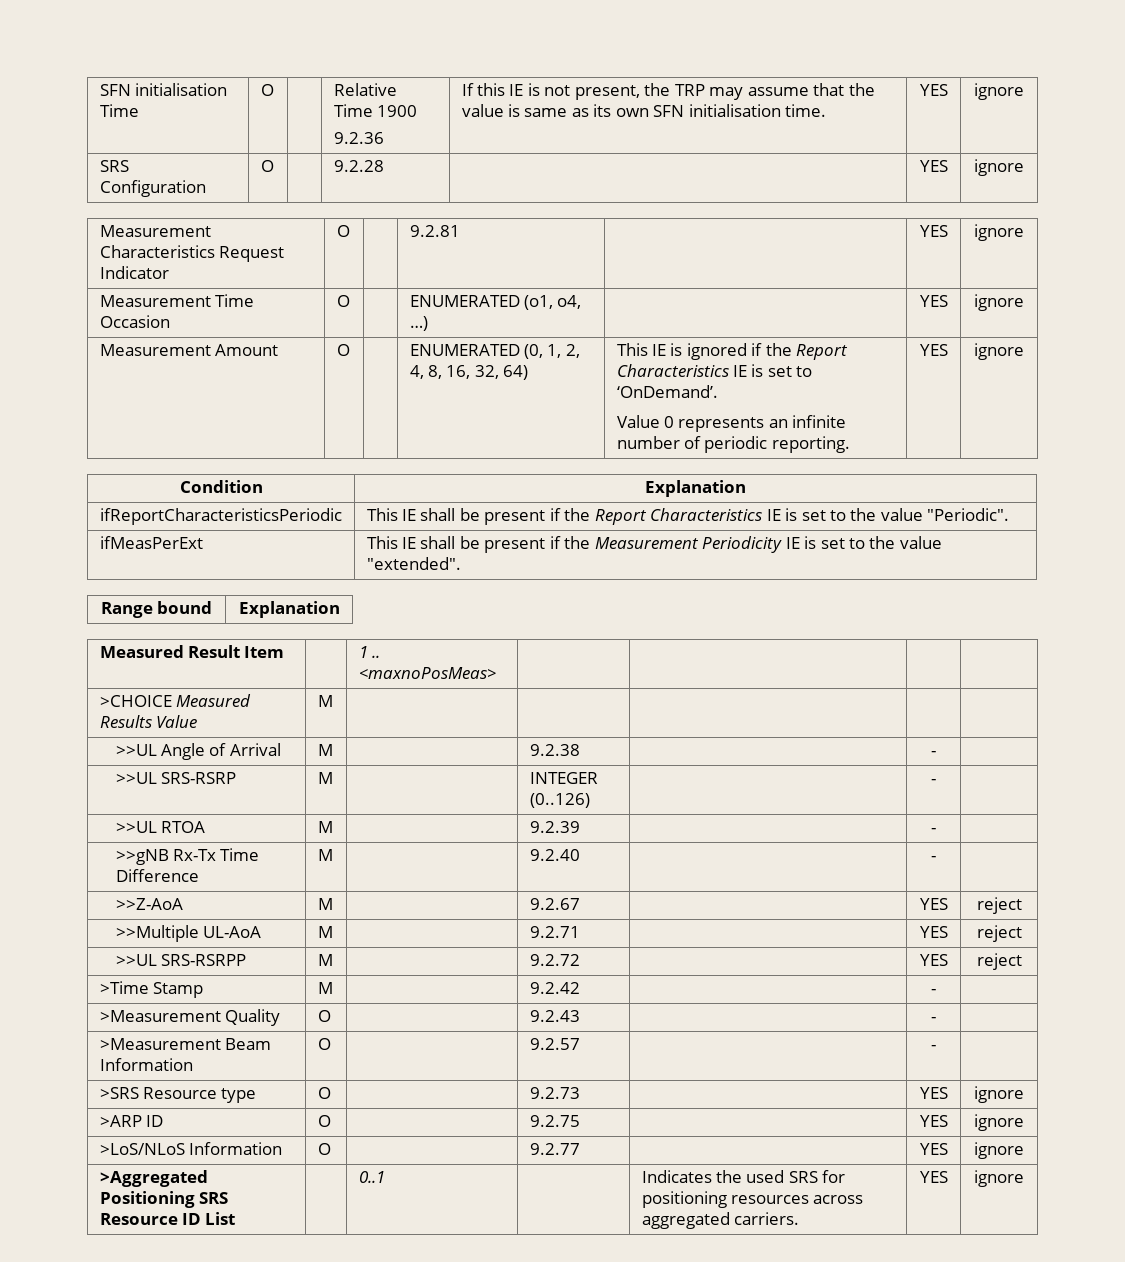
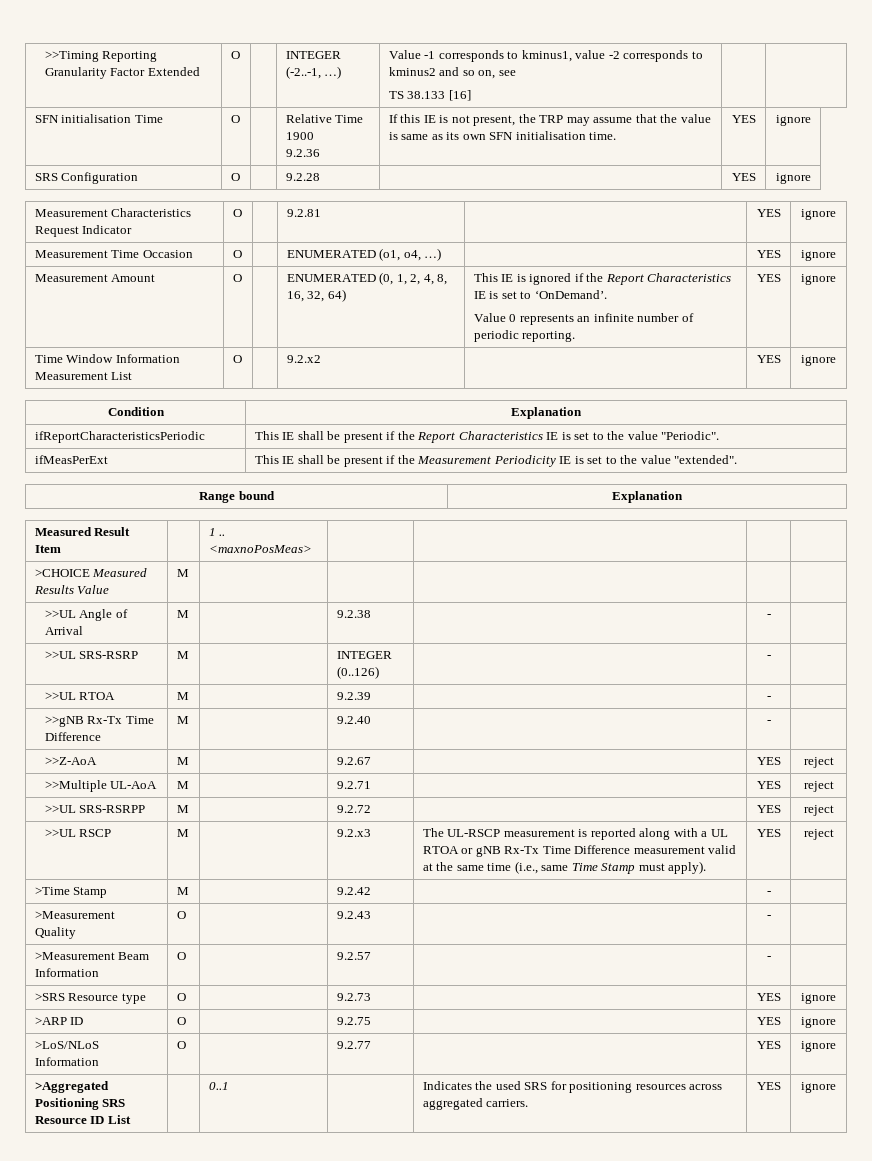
(99, 90) none -> [44,51,158,62] [44,67,200,79] [230,51,240,59] [285,51,341,59] [285,66,342,79] [388,50,703,62] [388,67,516,79] [388,90,471,101] >>Timing Reporting Granularity Factor Extended | O | | INTEGER (-2..-1, …) | Value -1 corresponds to kminus1, value -2 corresponds to kminus2 and so on, see // TS 38.133 [16] | | //
(1024, 351) none -> [34,354,180,363] [34,372,133,380] [232,355,242,363] [286,355,321,363] [756,355,781,363] [801,355,836,366] // Time Window Information Measurement List | O | | 9.2.x2 | | YES | ignore
(1022, 961) none -> [44,829,112,837] [176,829,189,837] [336,829,371,837] [422,828,728,840] [422,845,737,857] [422,861,707,874] [756,829,781,837] [803,829,834,840] // >>UL RSCP | M | | 9.2.x3 | The UL-RSCP measurement is reported along with a UL RTOA or gNB Rx-Tx Time Difference measurement valid at the same time (i.e., same Time Stamp must apply). | YES | reject

